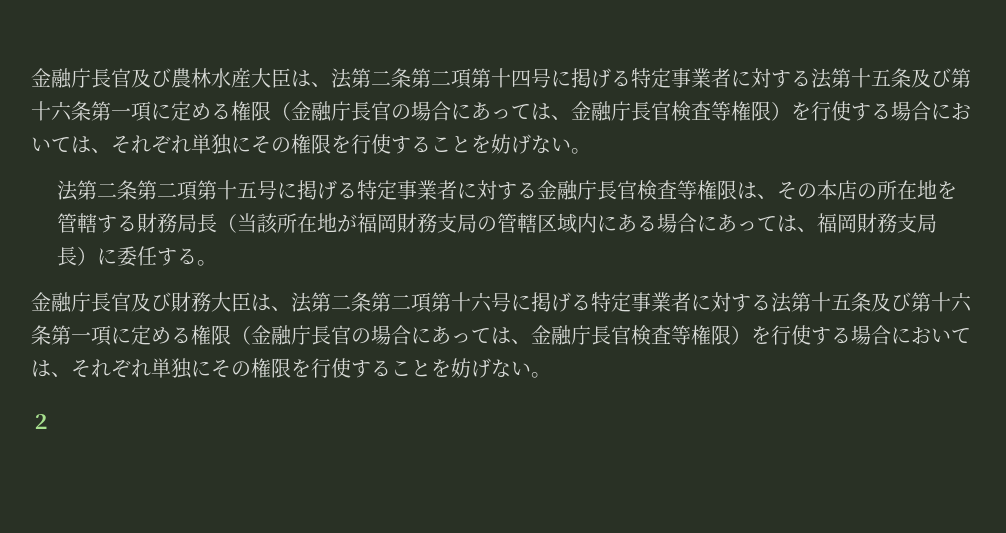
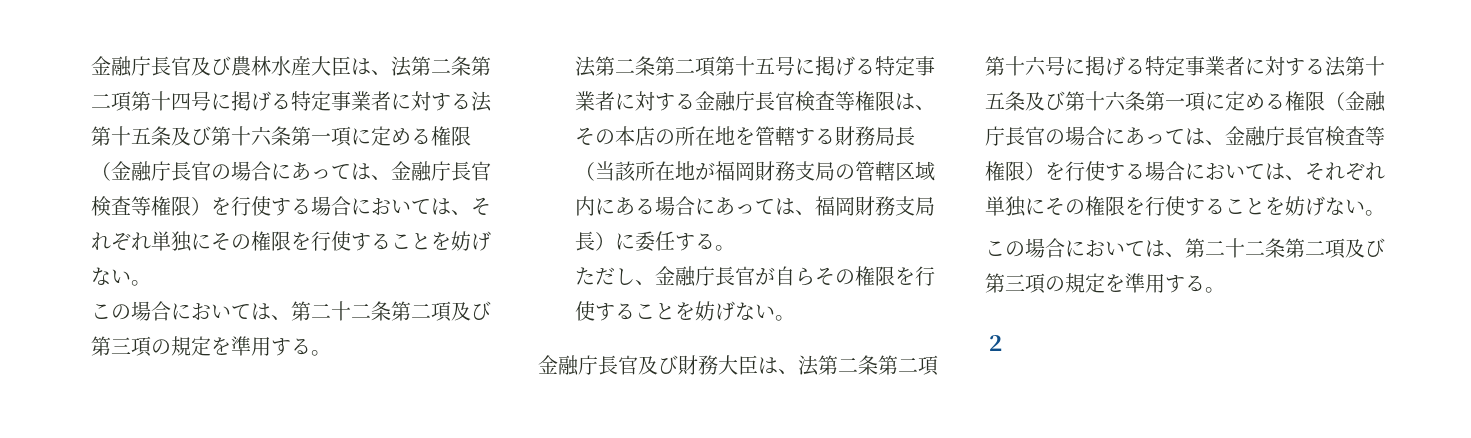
(591, 151) none -> [91,301,491,322] [91,336,331,357] // この場合においては、第二十二条第二項及び第三項の規定を準用する。
(217, 263) none -> [575,266,936,287] [575,301,796,321] // ただし、金融庁長官が自らその権限を行使することを妨げない。
(551, 375) none -> [985,238,1385,259] [985,273,1225,294] // この場合においては、第二十二条第二項及び第三項の規定を準用する。

